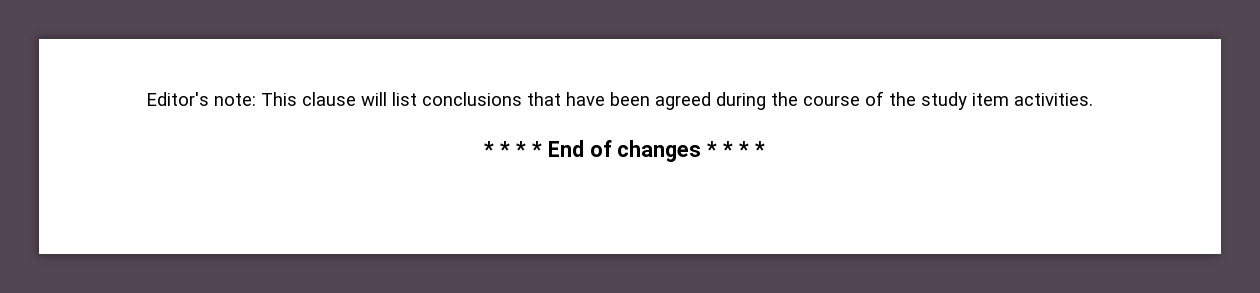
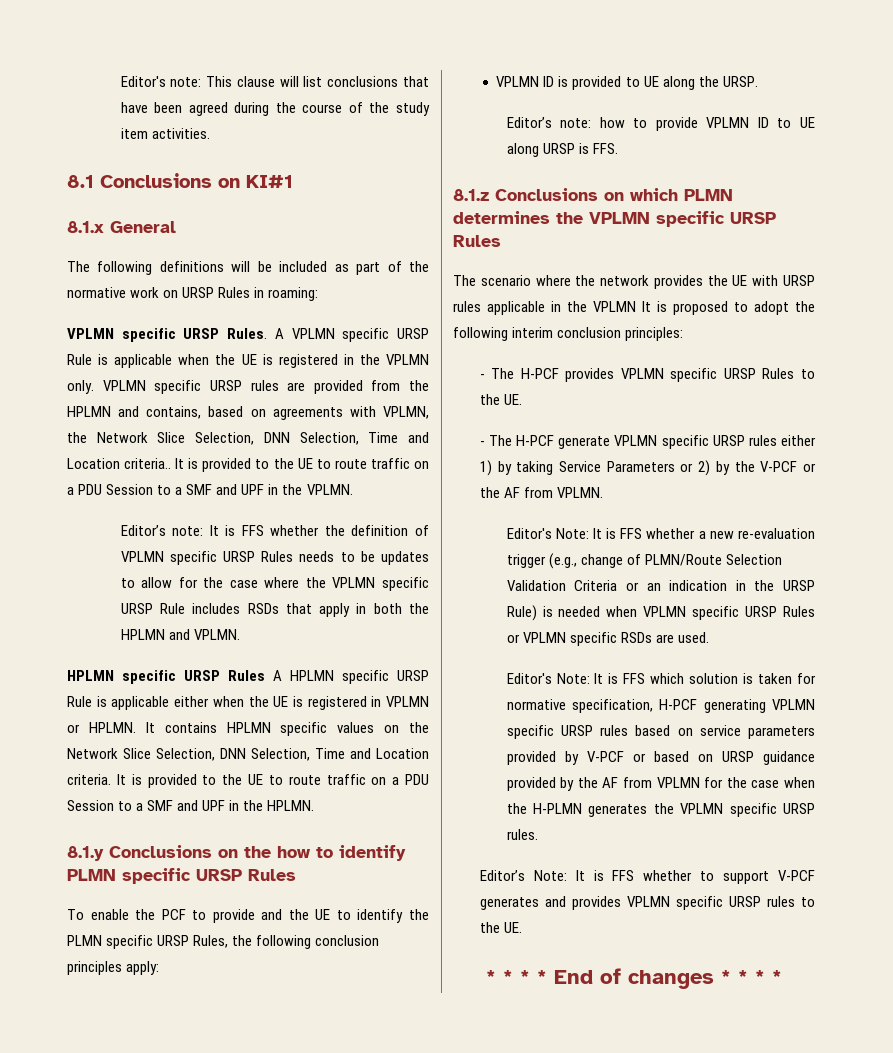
(1093, 99) none -> [67,173,293,188] [67,221,176,233] [67,261,430,275] [67,287,319,301] [67,328,430,342] [67,354,430,368] [67,380,429,394] [67,406,429,420] [67,432,430,445] [67,458,429,472] [67,484,353,495] [120,525,430,536] [120,551,429,565] [120,577,430,591] [120,603,430,617] [120,629,240,640] [67,670,429,684] [67,696,429,710] [67,722,429,736] [67,748,429,761] [67,774,429,788] [67,800,315,811] [67,845,406,861] [67,868,296,884] [67,909,429,923] [67,935,380,949] [67,961,160,975] [496,76,758,90] [506,117,816,131] [506,143,618,157] [453,188,733,201] [453,211,776,227] [453,235,501,247] [453,275,815,289] [453,301,815,315] [453,327,684,341] [479,368,815,382] [479,394,522,405] [479,435,816,449] [479,460,816,476] [479,487,603,498] [506,528,816,539] [506,553,782,569] [506,580,815,591] [506,605,815,621] [506,632,709,646] [506,673,816,684] [506,699,815,713] [506,725,815,739] [506,751,816,765] [506,777,816,791] [506,803,815,817] [506,829,538,840] [479,870,815,884] [479,896,815,910] [479,922,522,933] // 8.1 Conclusions on KI#1 // 8.1.x General // The following definitions will be included as part of the normative work on URSP Rules in roaming: // VPLMN specific URSP Rules. A VPLMN specific URSP Rule is applicable when the UE is registered in the VPLMN only. VPLMN specific URSP rules are provided from the HPLMN and contains, based on agreements with VPLMN, the Network Slice Selection, DNN Selection, Time and Location criteria.. It is provided to the UE to route traffic on a PDU Session to a SMF and UPF in the VPLMN. // Editor’s note: It is FFS whether the definition of VPLMN specific URSP Rules needs to be updates to allow for the case where the VPLMN specific URSP Rule includes RSDs that apply in both the HPLMN and VPLMN. // HPLMN specific URSP Rules A HPLMN specific URSP Rule is applicable either when the UE is registered in VPLMN or HPLMN. It contains HPLMN specific values on the Network Slice Selection, DNN Selection, Time and Location criteria. It is provided to the UE to route traffic on a PDU Session to a SMF and UPF in the HPLMN. // 8.1.y Conclusions on the how to identify PLMN specific URSP Rules // To enable the PCF to provide and the UE to identify the PLMN specific URSP Rules, the following conclusion principles apply: // VPLMN ID is provided to UE along the URSP. // Editor’s note: how to provide VPLMN ID to UE along URSP is FFS. // 8.1.z Conclusions on which PLMN determines the VPLMN specific URSP Rules // The scenario where the network provides the UE with URSP rules applicable in the VPLMN It is proposed to adopt the following interim conclusion principles: // - The H-PCF provides VPLMN specific URSP Rules to the UE. // - The H-PCF generate VPLMN specific URSP rules either 1) by taking Service Parameters or 2) by the V-PCF or the AF from VPLMN. // Editor's Note: It is FFS whether a new re-evaluation trigger (e.g., change of PLMN/Route Selection Validation Criteria or an indication in the URSP Rule) is needed when VPLMN specific URSP Rules or VPLMN specific RSDs are used. // Editor's Note: It is FFS which solution is taken for normative specification, H-PCF generating VPLMN specific URSP rules based on service parameters provided by V-PCF or based on URSP guidance provided by the AF from VPLMN for the case when the H-PLMN generates the VPLMN specific URSP rules. // Editor’s Note: It is FFS whether to support V-PCF generates and provides VPLMN specific URSP rules to the UE.

